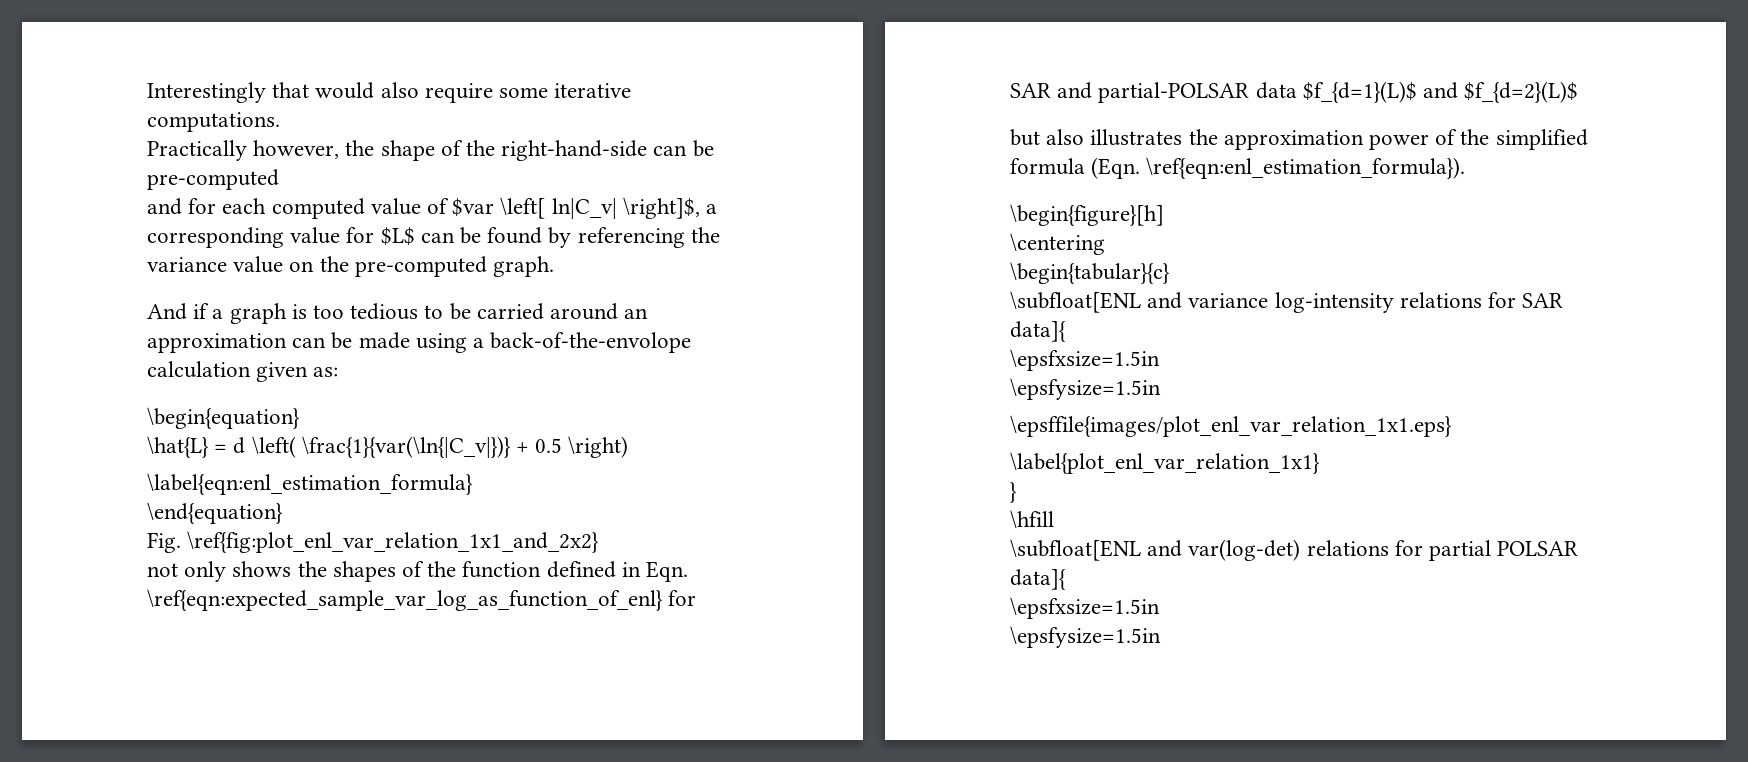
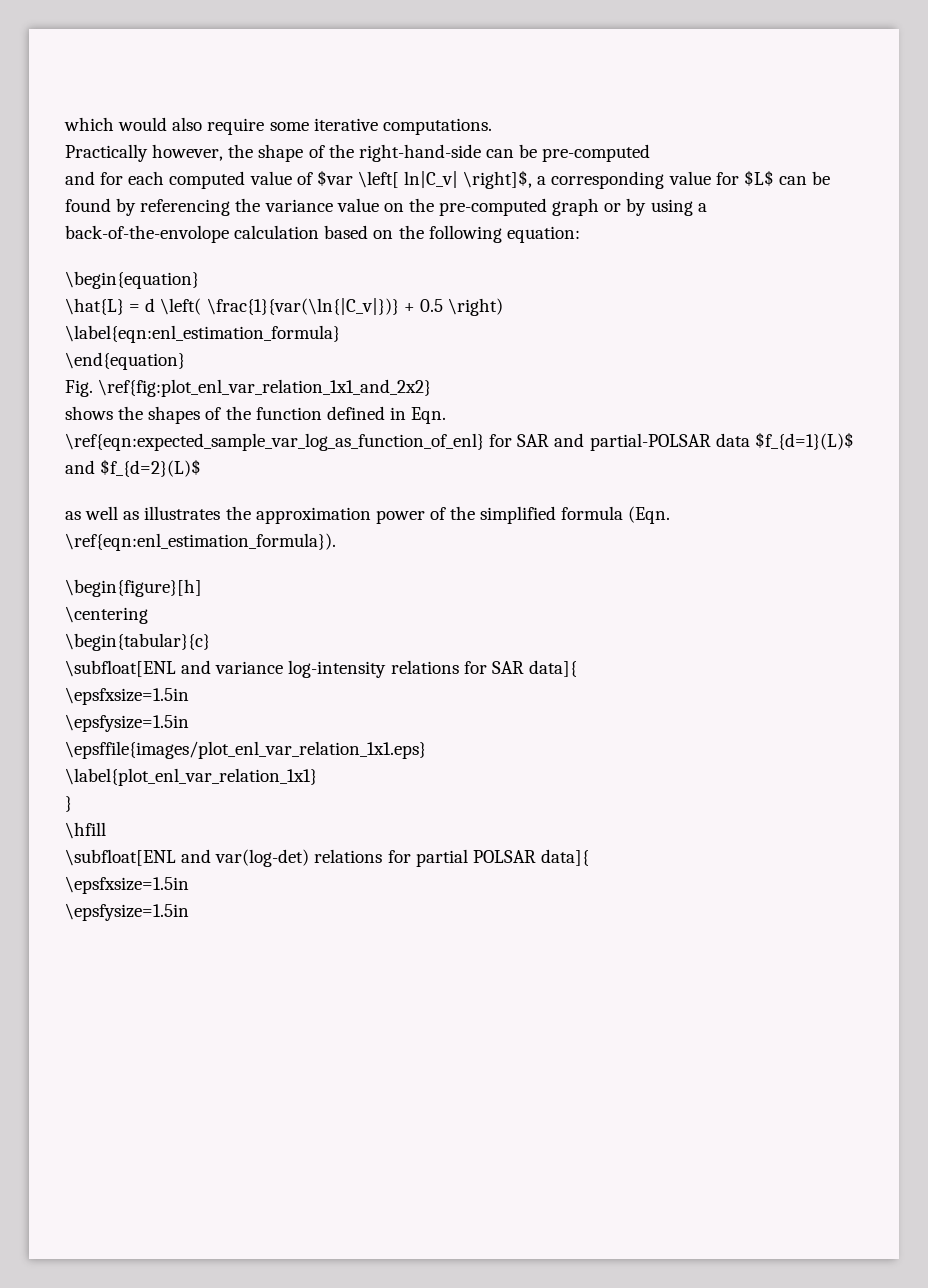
[147,82,310,103] Interestingly that -> [64,117,114,131] which
[493,256,555,277] [147,303,649,324] [147,332,692,353] [147,361,339,382] graph. // And if a graph is too tedious to be carried around an approximation can be made using a back-of-the-envolope calculation given as: -> [552,198,707,216] [65,225,580,243] graph or by using a back-of-the-envolope calculation based on the following equation:
[147,561,227,582] not only -> (432, 388) none
[1010,129,1085,146] but also -> [65,506,140,520] as well as

